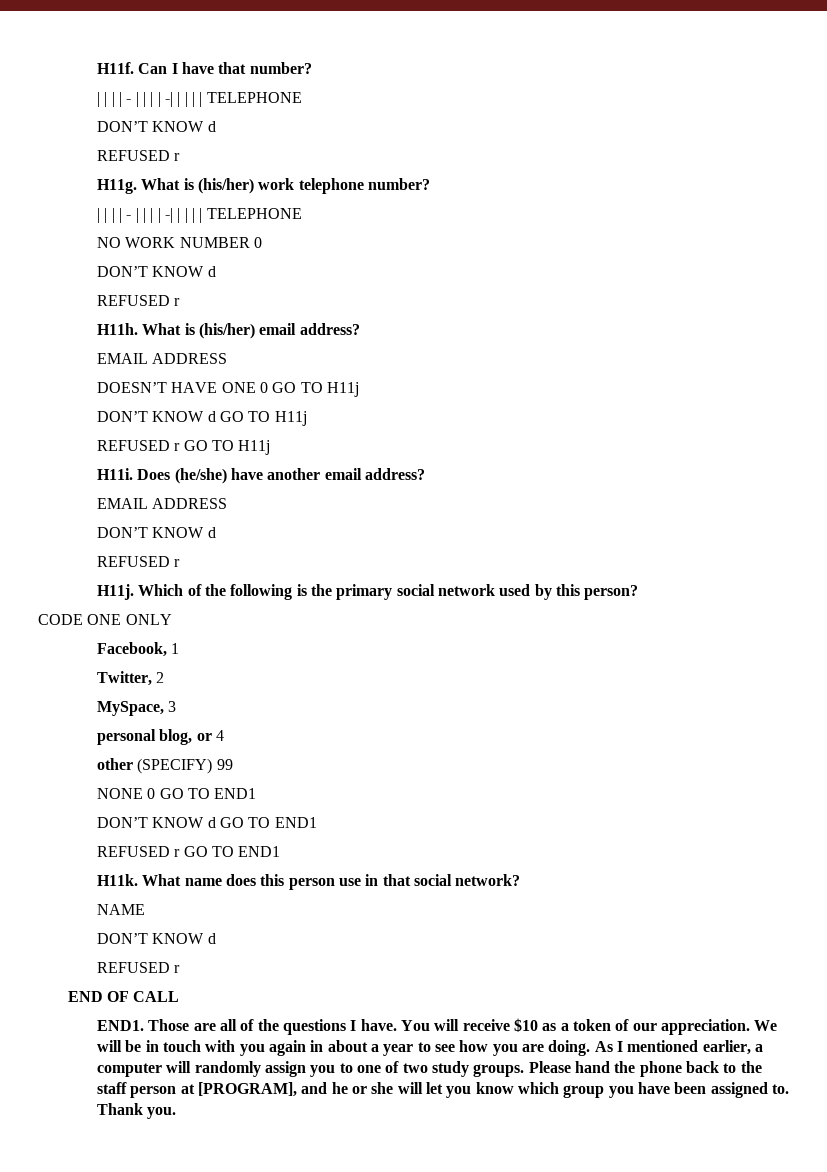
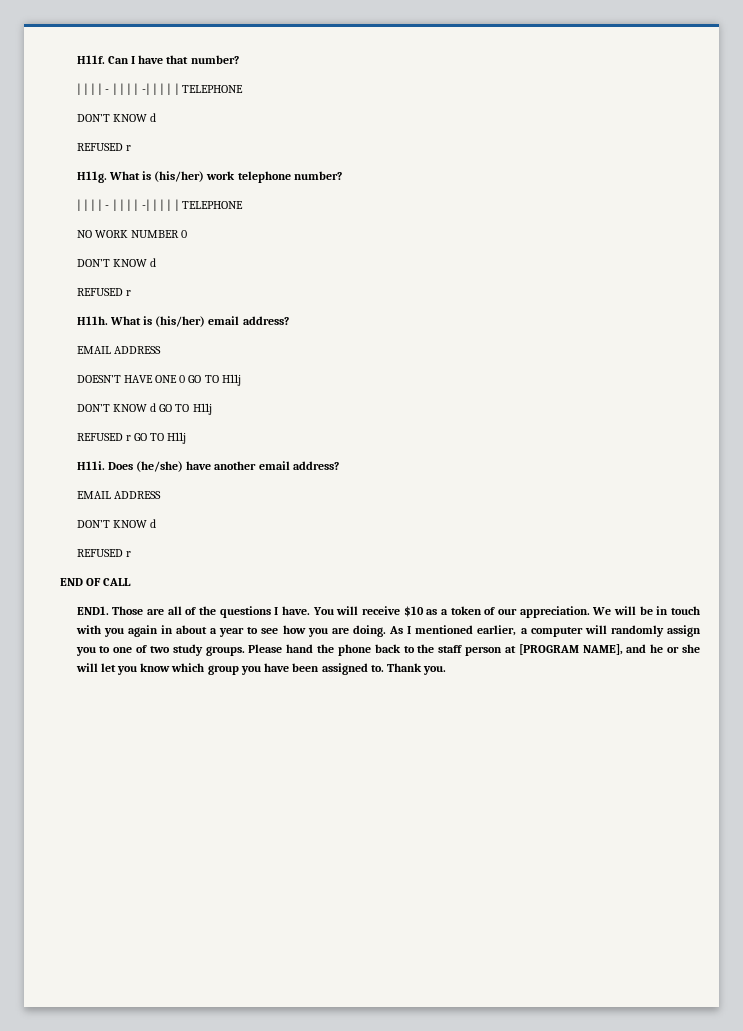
[97,584,639,600] [38,614,172,625] [97,642,180,657] [97,671,165,686] [97,701,177,716] [97,729,225,745] [97,758,233,774] [97,788,257,799] [97,817,317,828] [97,846,281,857] [97,874,521,890] [97,904,146,915] [97,933,216,944] [97,962,181,973] // H11j. Which of the following is the primary social network used by this person? // CODE ONE ONLY // Facebook, 1 // Twitter, 2 // MySpace, 3 // personal blog, or 4 // other (SPECIFY) 99 // NONE 0 GO TO END1 // DON’T KNOW d GO TO END1 // REFUSED r GO TO END1 // H11k. What name does this person use in that social network? // NAME // DON’T KNOW d // REFUSED r -> (131, 554) none
[198,1082,298,1097] [PROGRAM], -> [518,644,623,655] [PROGRAM NAME],

